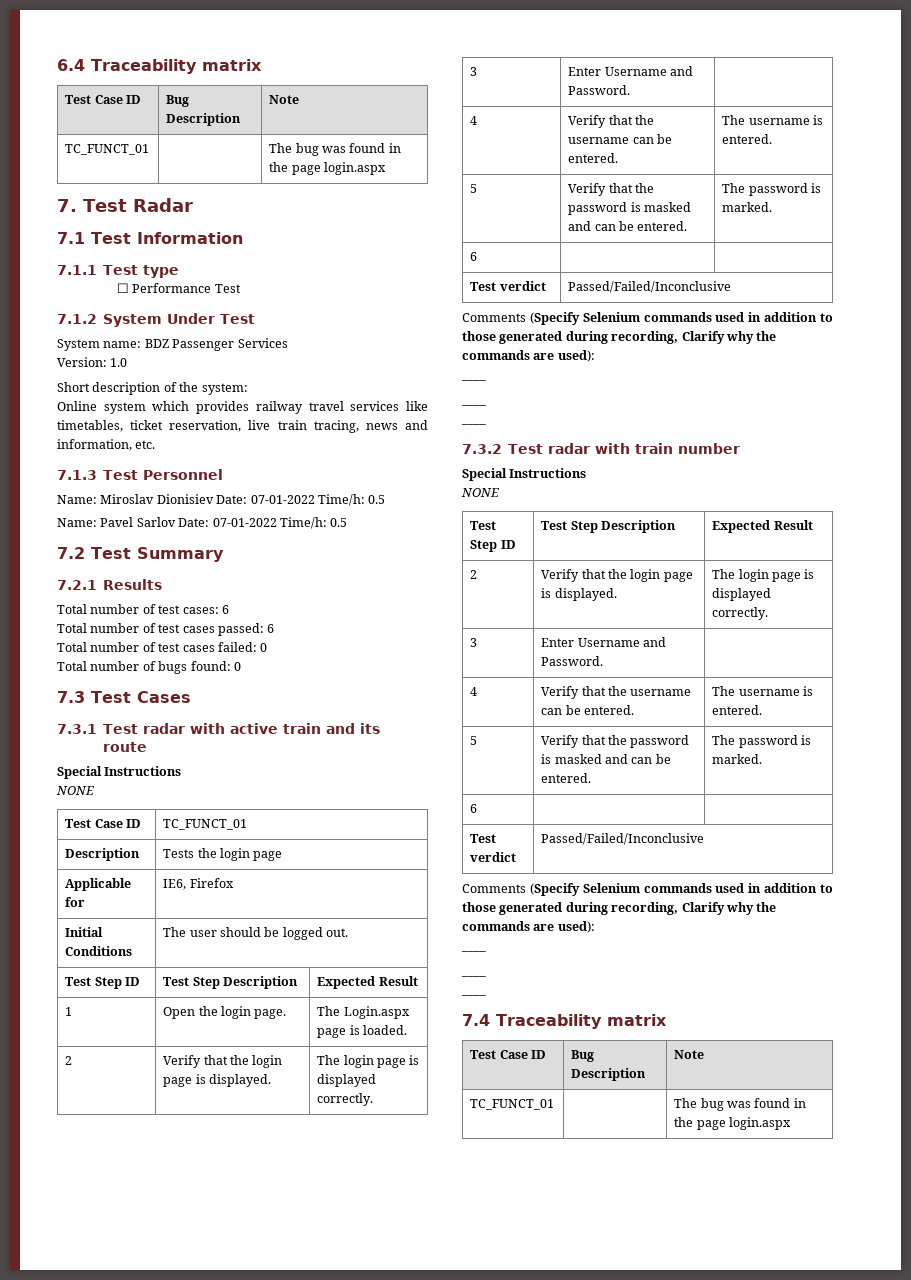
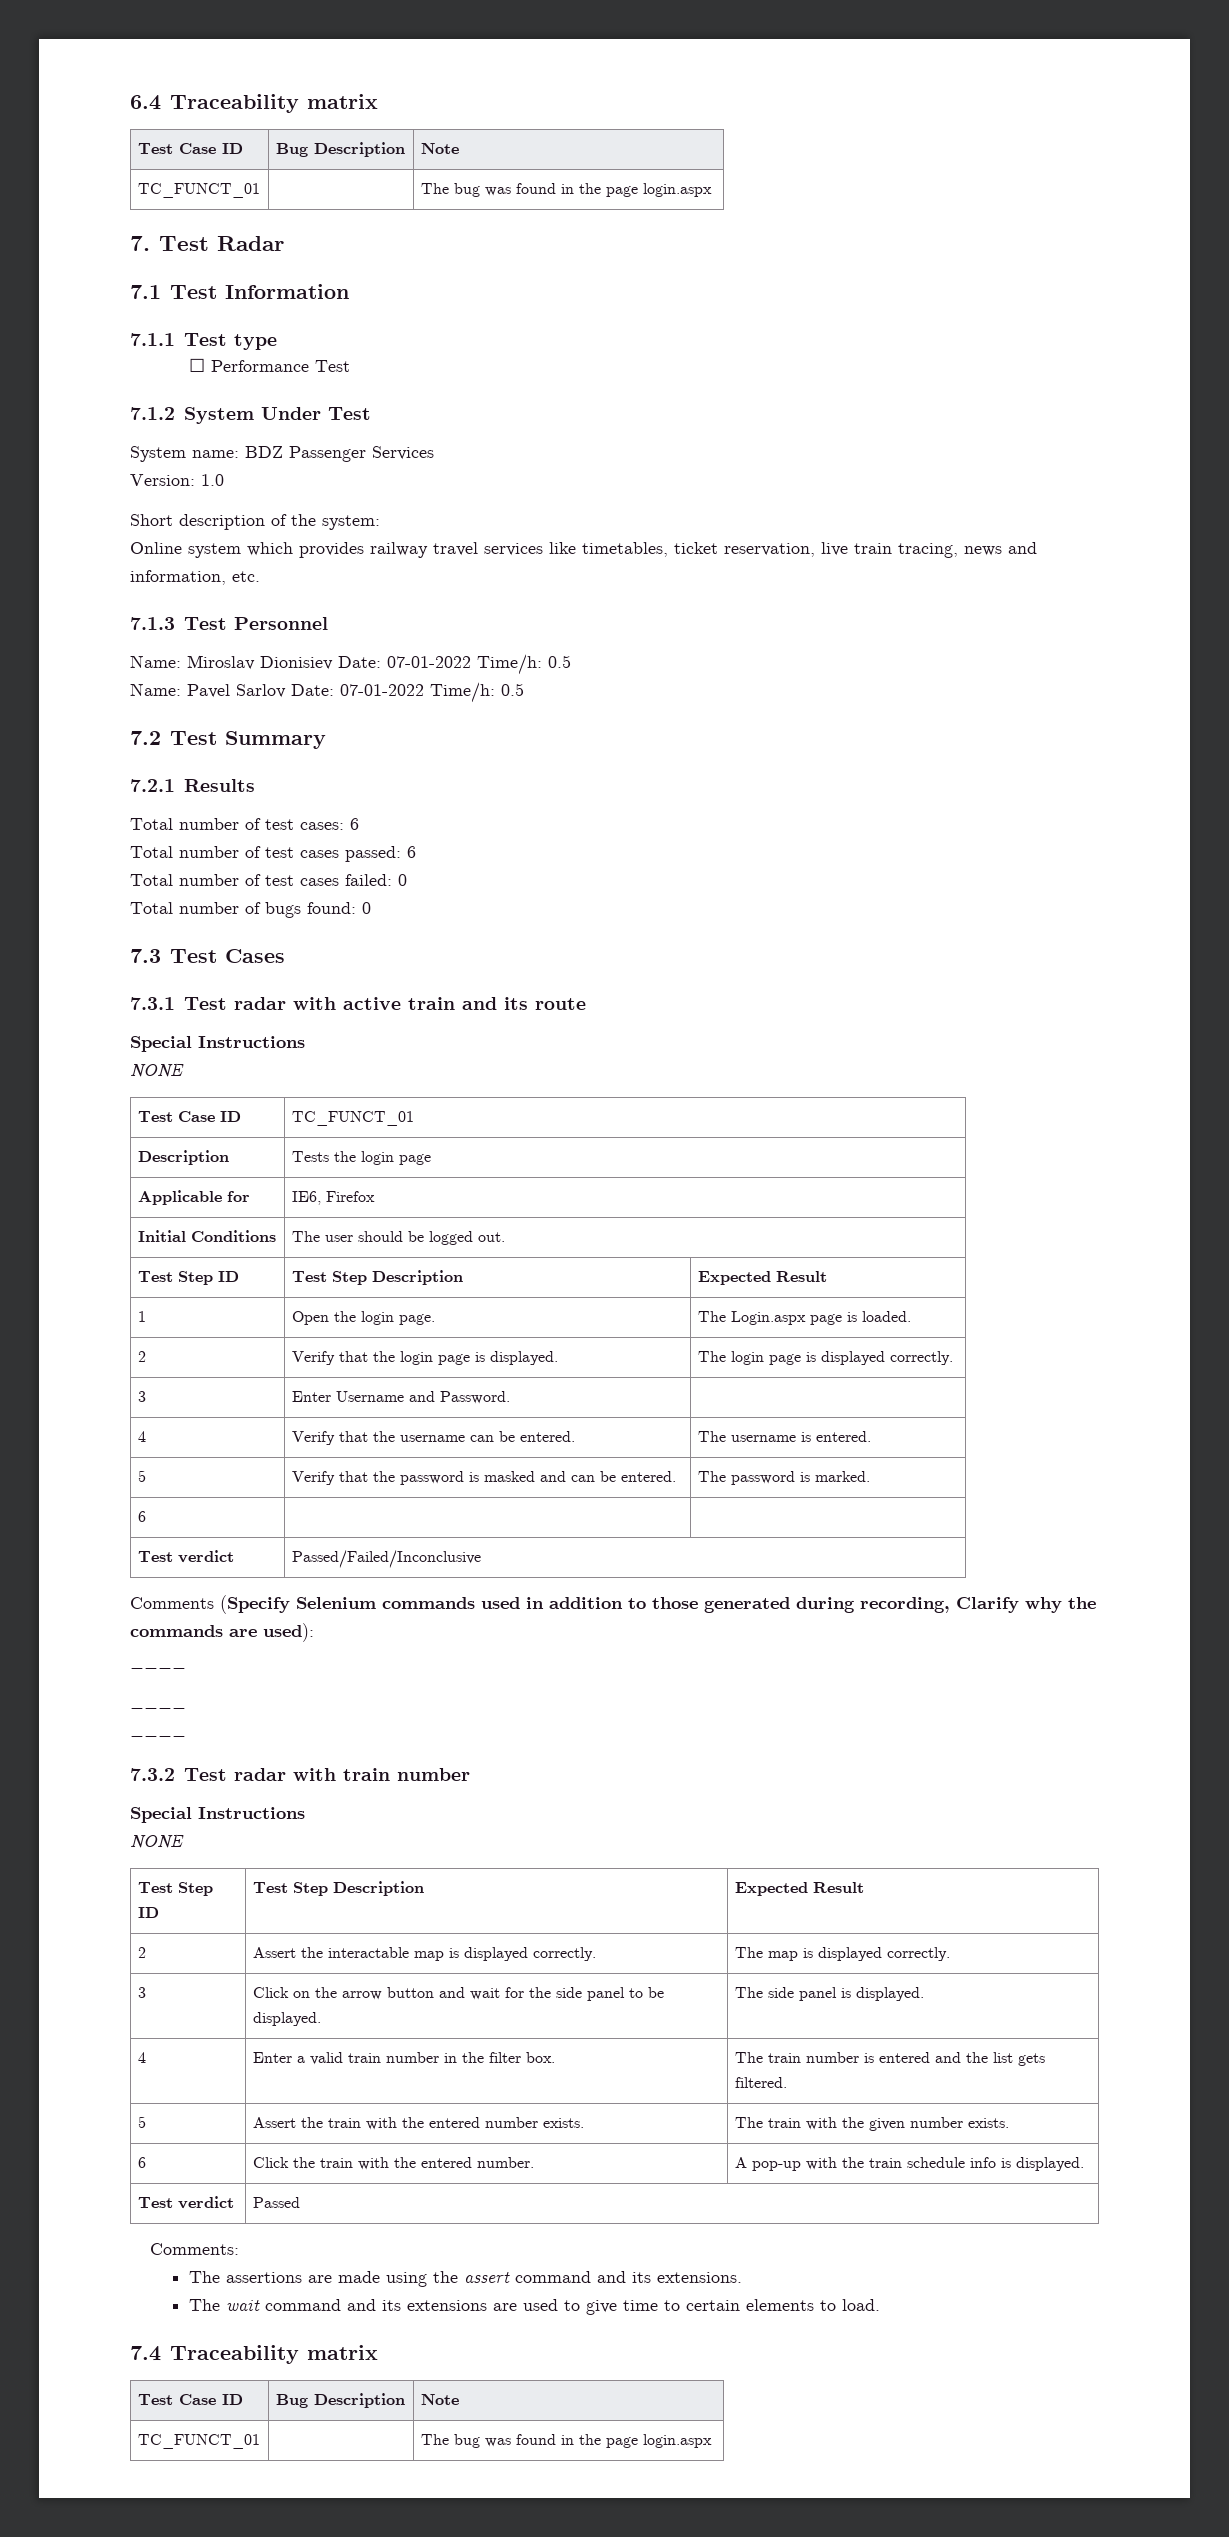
[541,569,693,582] [541,588,617,601] [712,569,815,582] [712,588,772,601] [712,607,769,620] [470,638,478,647] [541,637,666,647] [541,656,604,666] [470,687,478,696] [541,686,692,699] [541,705,634,715] [712,686,813,696] [712,705,763,715] [470,736,478,745] [541,735,690,748] [541,754,671,764] [541,773,592,783] [712,735,811,748] [712,754,763,764] [470,804,478,813] [470,834,497,843] [470,852,517,862] [541,833,705,845] [462,883,833,896] [462,902,777,915] [462,921,595,933] [461,950,486,952] [461,975,486,977] [461,994,486,996] Verify that the login page is displayed. | The login page is displayed correctly. // 3 | Enter Username and Password. | // 4 | Verify that the username can be entered. | The username is entered. // 5 | Verify that the password is masked and can be entered. | The password is marked. // 6 | | // Test verdict | Passed/Failed/Inconclusive // Comments (Specify Selenium commands used in addition to those generated during recording, Clarify why the commands are used): // ____ // ____ // ____ -> [252,1947,596,1961] [734,1947,950,1961] [137,1987,146,1998] [252,1987,664,2001] [252,2012,321,2026] [734,1987,924,2001] [137,2052,146,2063] [252,2052,555,2065] [734,2052,1045,2066] [734,2077,787,2088] [137,2116,146,2128] [252,2117,584,2130] [734,2117,1009,2131] [137,2157,146,2168] [252,2157,534,2170] [734,2157,1084,2171] [137,2196,234,2209] [252,2197,300,2208] [149,2243,239,2255] [188,2271,742,2287] [188,2299,880,2315] Assert the interactable map is displayed correctly. | The map is displayed correctly. // 3 | Click on the arrow button and wait for the side panel to be displayed. | The side panel is displayed. // 4 | Enter a valid train number in the filter box. | The train number is entered and the list gets filtered. // 5 | Assert the train with the entered number exists. | The train with the given number exists. // 6 | Click the train with the entered number. | A pop-up with the train schedule info is displayed. // Test verdict | Passed // Comments: // The assertions are made using the assert command and its extensions. // The wait command and its extensions are used to give time to certain elements to load.

